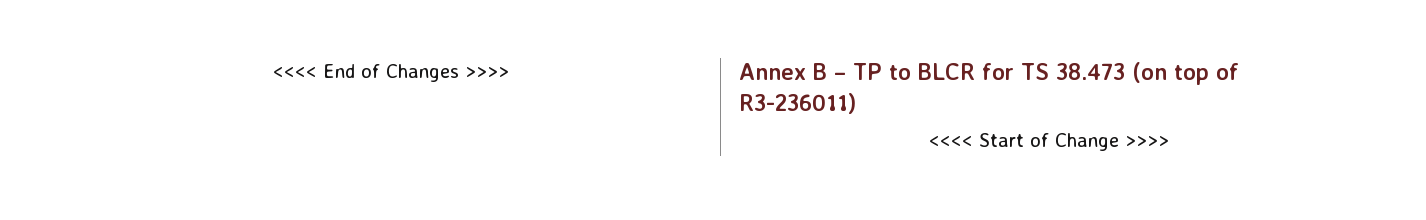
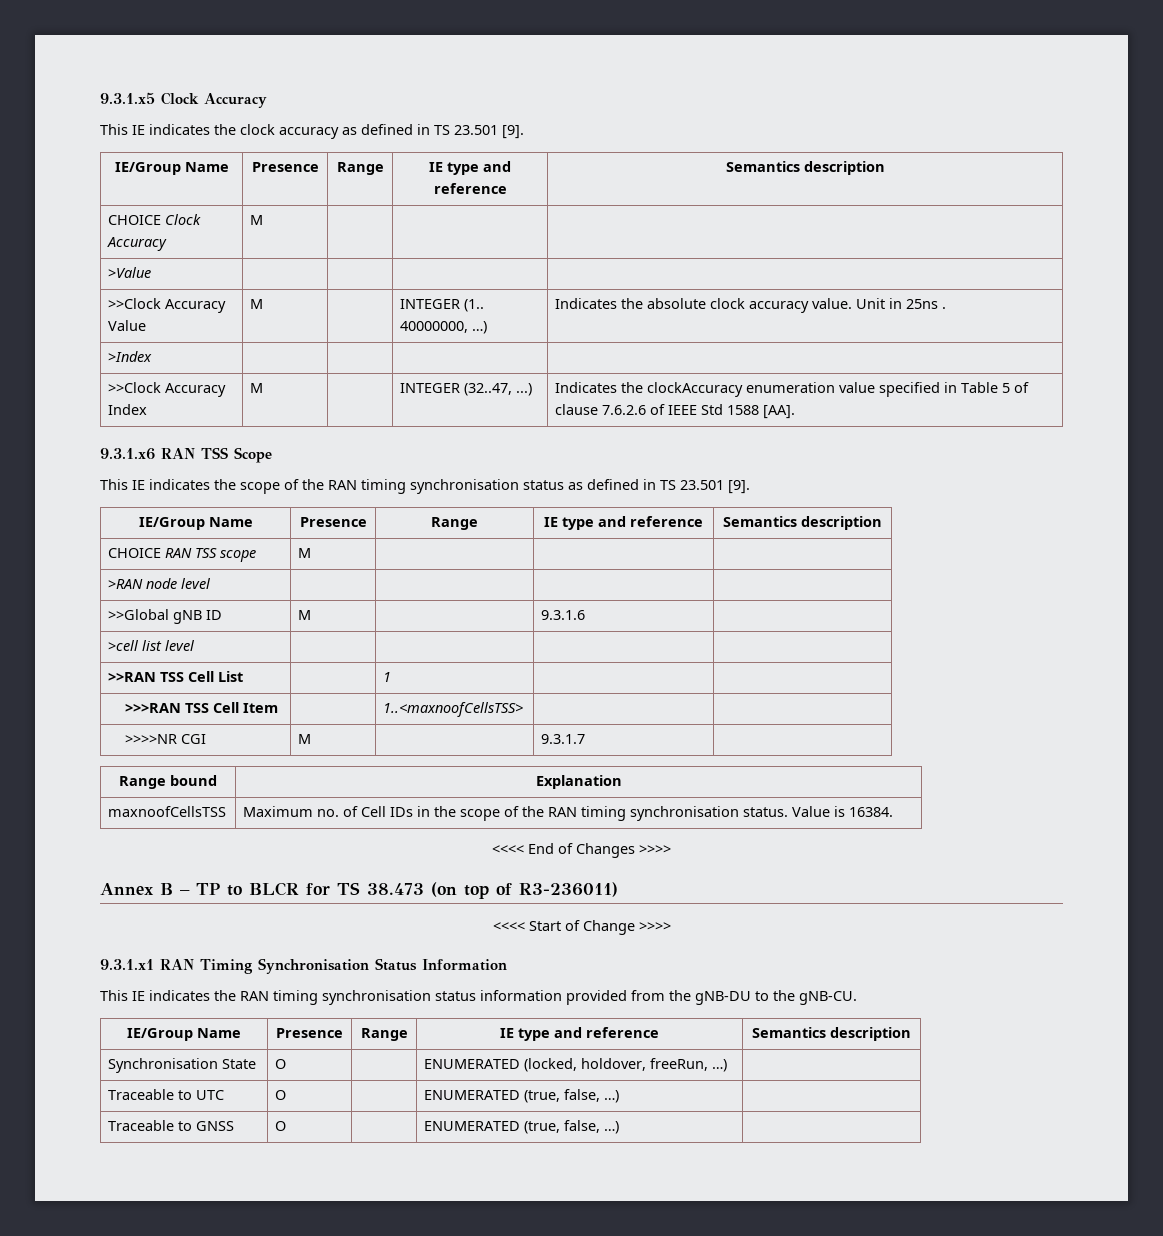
(272, 72) none -> [100,92,267,108] [100,124,524,139] [114,162,229,175] [251,162,319,172] [336,162,384,175] [429,161,511,175] [433,183,507,194] [725,161,885,175] [108,214,202,225] [107,237,168,251] [250,215,264,225] [108,267,152,278] [108,298,227,313] [108,320,147,331] [250,299,264,309] [400,299,485,312] [400,321,488,334] [555,298,947,313] [108,351,153,362] [108,382,227,397] [108,404,148,415] [250,383,264,393] [400,383,533,396] [555,382,1030,397] [555,404,796,419] [100,447,272,463] [100,479,750,494] [138,517,253,530] [299,517,367,527] [431,517,478,530] [544,516,703,530] [723,516,882,530] [108,548,257,562] [298,548,312,558] [108,578,212,589] [108,609,223,624] [298,610,312,620] [541,610,586,620] [108,640,196,651] [108,671,244,682] [383,672,392,682] [124,702,278,713] [383,702,524,717] [124,734,206,744] [298,734,312,744] [541,734,586,744] [119,775,217,789] [535,775,622,789] [108,806,227,817] [243,806,894,821] 9.3.1.x5 Clock Accuracy // This IE indicates the clock accuracy as defined in TS 23.501 [9]. // IE/Group Name | Presence | Range | IE type and reference | Semantics description // CHOICE Clock Accuracy | M | | | // >Value | | | | // >>Clock Accuracy Value | M | | INTEGER (1.. 40000000, …) | Indicates the absolute clock accuracy value. Unit in 25ns . // >Index | | | | // >>Clock Accuracy Index | M | | INTEGER (32..47, ...) | Indicates the clockAccuracy enumeration value specified in Table 5 of clause 7.6.2.6 of IEEE Std 1588 [AA]. // 9.3.1.x6 RAN TSS Scope // This IE indicates the scope of the RAN timing synchronisation status as defined in TS 23.501 [9]. // IE/Group Name | Presence | Range | IE type and reference | Semantics description // CHOICE RAN TSS scope | M | | | // >RAN node level | | | | // >>Global gNB ID | M | | 9.3.1.6 | // >cell list level | | | | // >>RAN TSS Cell List | | 1 | | // >>>RAN TSS Cell Item | | 1..<maxnoofCellsTSS> | | // >>>>NR CGI | M | | 9.3.1.7 | // Range bound | Explanation // maxnoofCellsTSS | Maximum no. of Cell IDs in the scope of the RAN timing synchronisation status. Value is 16384. //
(1169, 141) none -> [100,958,507,974] [100,990,857,1005] [127,1028,241,1041] [276,1028,343,1038] [360,1028,408,1041] [500,1027,659,1041] [752,1027,911,1041] [108,1058,257,1073] [275,1059,287,1069] [424,1058,728,1072] [108,1089,225,1100] [275,1090,287,1100] [424,1089,620,1103] [108,1120,235,1131] [275,1121,287,1131] [424,1120,620,1134] // 9.3.1.x1 RAN Timing Synchronisation Status Information // This IE indicates the RAN timing synchronisation status information provided from the gNB-DU to the gNB-CU. // IE/Group Name | Presence | Range | IE type and reference | Semantics description // Synchronisation State | O | | ENUMERATED (locked, holdover, freeRun, …) | // Traceable to UTC | O | | ENUMERATED (true, false, …) | // Traceable to GNSS | O | | ENUMERATED (true, false, …) |

